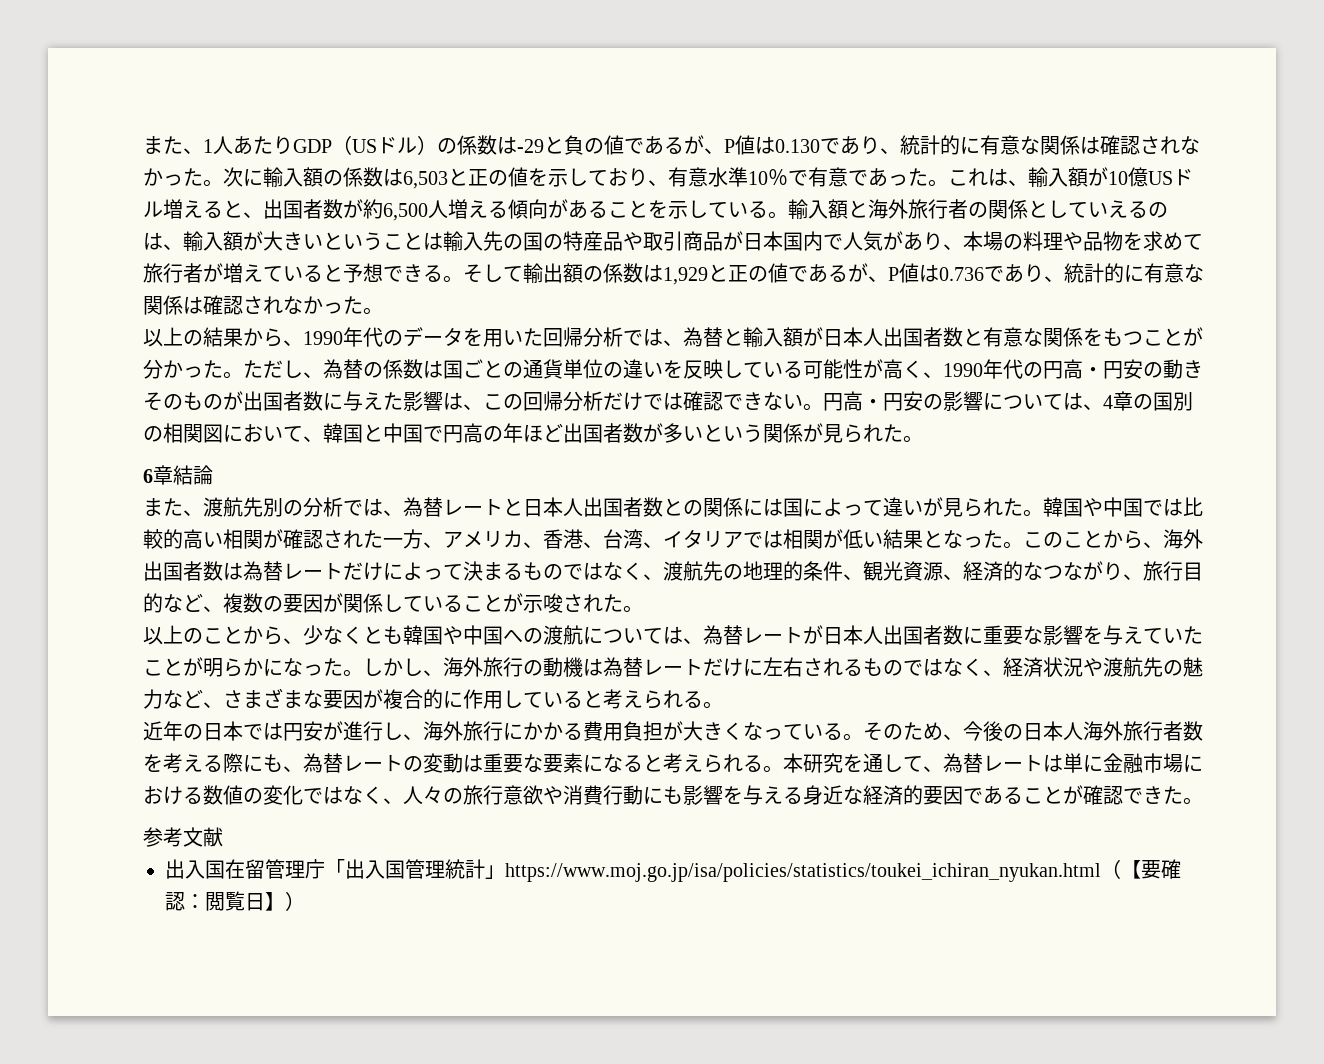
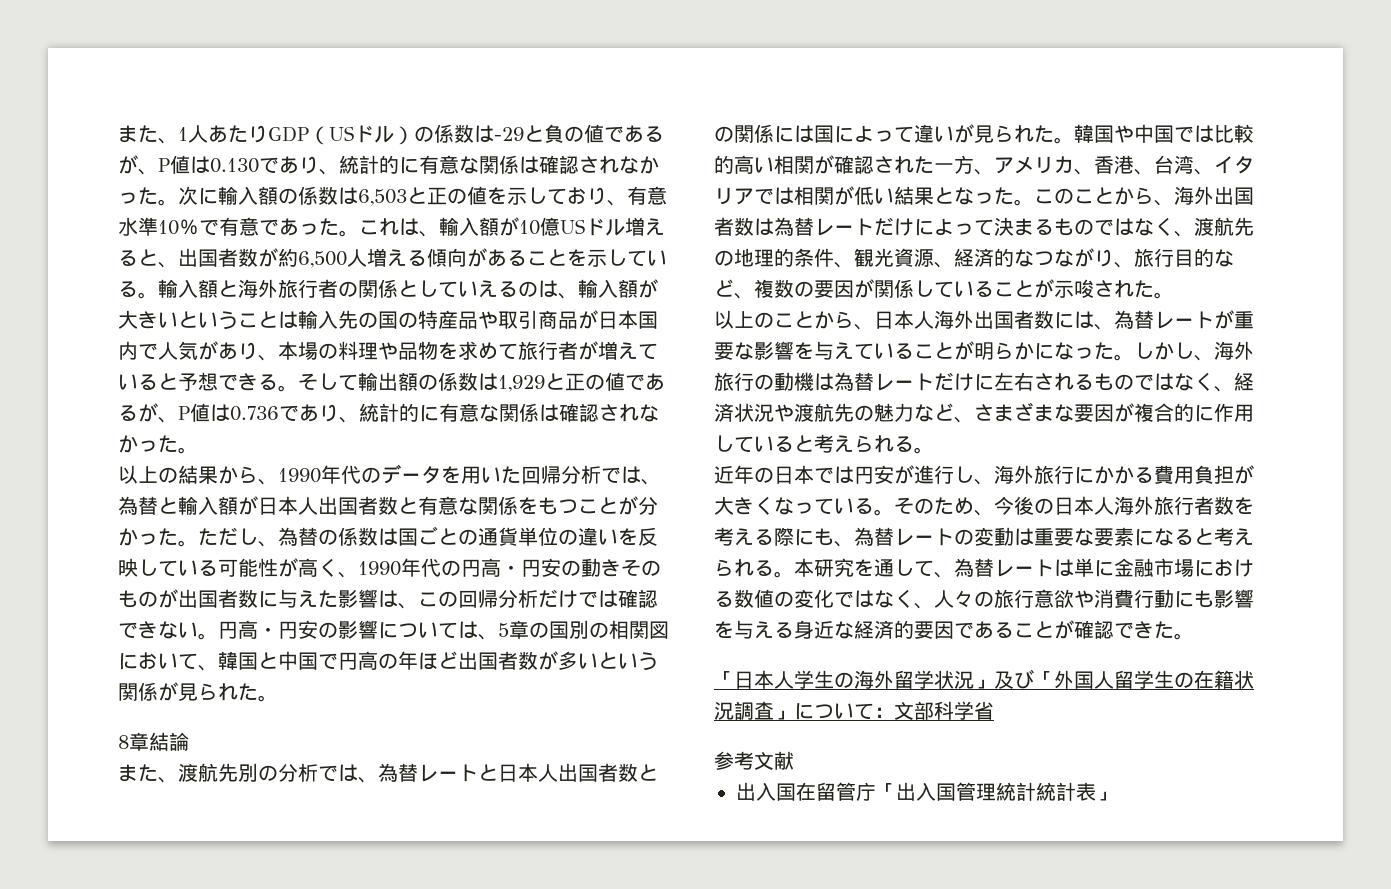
[1103,395,1113,409] 4 -> [498,623,509,637] 5
[143,469,153,483] 6 -> [118,735,129,749] 8
[303,625,983,645] 少なくとも韓国や中国への渡航については、為替レートが日本人出国者数に -> [874,310,1234,330] 日本人海外出国者数には、為替レートが
[1183,626,1203,644] た -> [894,343,914,359] る
(1203, 801) none -> [714,669,1254,689] [714,701,994,720] // 「日本人学生の海外留学状況」及び「外国人留学生の在籍状況調査」について：文部科学省
[285,860,305,878] 理 -> (856, 791) none
[485,859,1181,882] [165,891,305,911] 」https://www.moj.go.jp/isa/policies/statistics/toukei_ichiran_nyukan.html（【要確認：閲覧日】） -> [1036,782,1116,801] 統計表」

